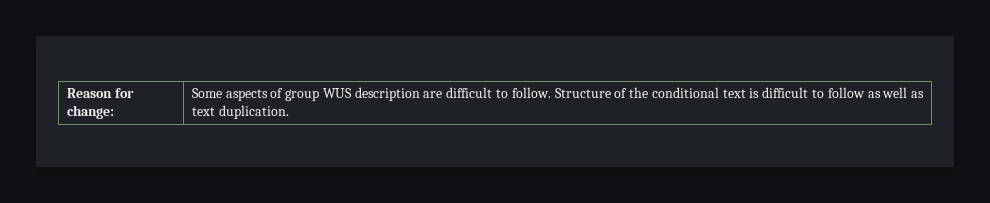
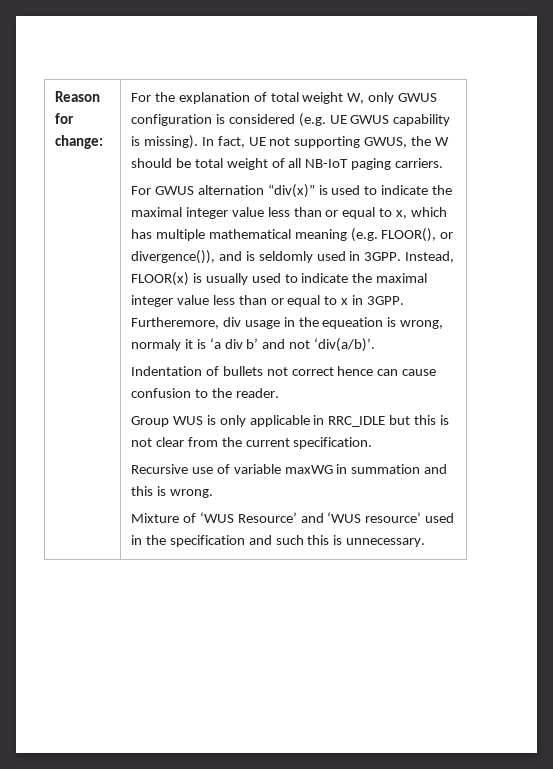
[191,87,925,101] [191,105,289,119] Some aspects of group WUS description are difficult to follow. Structure of the conditional text is difficult to follow as well as text duplication. -> [130,92,438,104] [130,113,451,127] [130,135,450,149] [130,158,444,170] [130,184,453,198] [130,207,448,219] [130,228,454,242] [130,250,455,264] [130,272,428,286] [130,295,405,307] [130,317,444,329] [130,338,376,352] [130,366,437,376] [130,388,279,398] [130,415,450,427] [130,437,373,449] [130,464,448,474] [130,486,213,498] [130,512,455,523] [130,535,426,547] For the explanation of total weight W, only GWUS configuration is considered (e.g. UE GWUS capability is missing). In fact, UE not supporting GWUS, the W should be total weight of all NB-IoT paging carriers. // For GWUS alternation “div(x)” is used to indicate the maximal integer value less than or equal to x, which has multiple mathematical meaning (e.g. FLOOR(), or divergence()), and is seldomly used in 3GPP. Instead, FLOOR(x) is usually used to indicate the maximal integer value less than or equal to x in 3GPP. Furtheremore, div usage in the equeation is wrong, normaly it is ‘a div b’ and not ‘div(a/b)’. // Indentation of bullets not correct hence can cause confusion to the reader. // Group WUS is only applicable in RRC_IDLE but this is not clear from the current specification. // Recursive use of variable maxWG in summation and this is wrong. // Mixture of ‘WUS Resource’ and ‘WUS resource’ used in the specification and such this is unnecessary.

